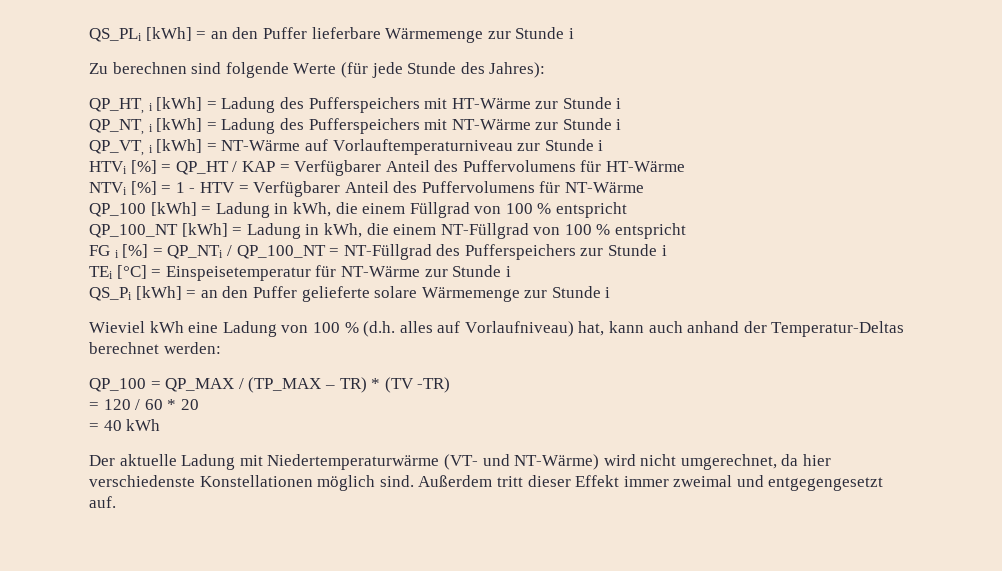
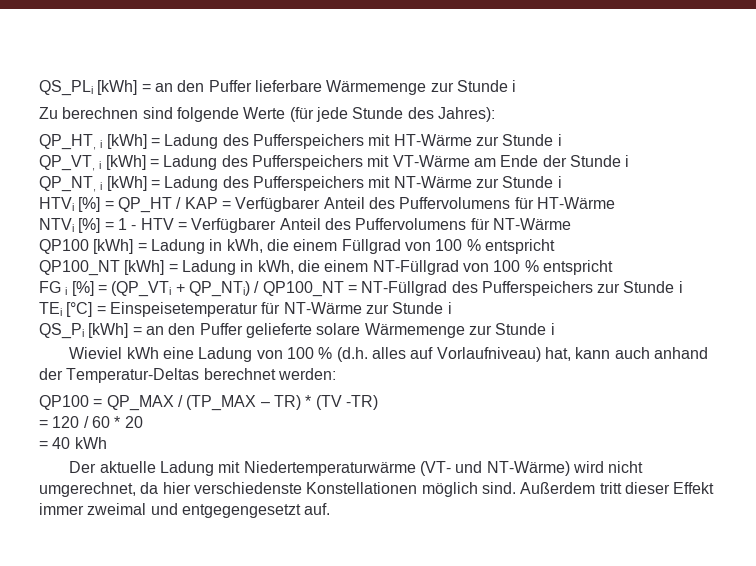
(622, 103) none -> [39,155,630,171] // QP_VT, i [kWh] = Ladung des Pufferspeichers mit VT-Wärme am Ende der Stunde i
[89,139,604,156] // QP_VT, i [kWh] = NT-Wärme auf Vorlauftemperaturniveau zur Stunde i -> (562, 182) none
[89,203,146,217] QP_100 -> [39,239,89,254] QP100
[89,224,178,238] QP_100_NT -> [39,260,120,276] QP100_NT
[167,245,326,259] QP_NTi / QP_100_NT -> [111,281,344,297] (QP_VTi + QP_NTi) / QP100_NT
[89,378,146,392] QP_100 -> [39,395,89,410] QP100

